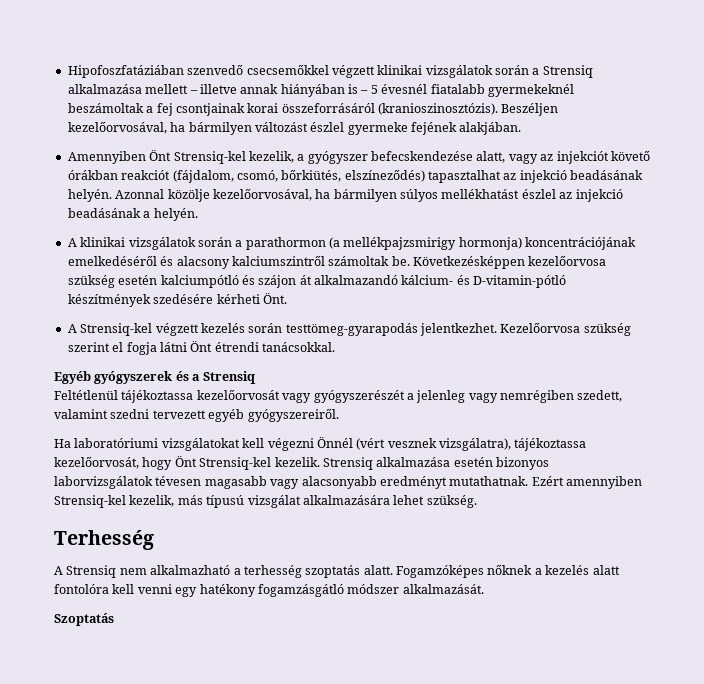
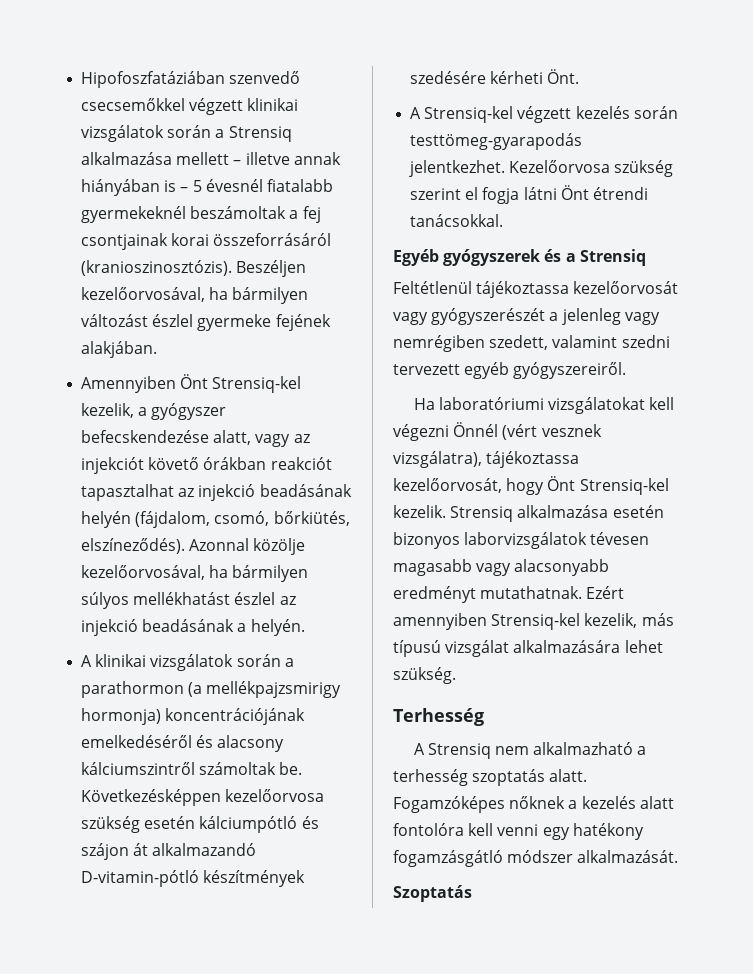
[172,169,644,183] [67,189,112,202] (fájdalom, csomó, bőrkiütés, elszíneződés) tapasztalhat az injekció beadásának helyén. -> [81,484,352,501] [81,511,350,528] [81,538,186,554] tapasztalhat az injekció beadásának helyén (fájdalom, csomó, bőrkiütés, elszíneződés).
[231,255,325,266] kalciumszintről -> [81,762,196,775] kálciumszintről
[160,275,239,288] kalciumpótló -> [199,816,298,833] kálciumpótló
[401,275,470,285] kálcium- és -> (257, 849) none

